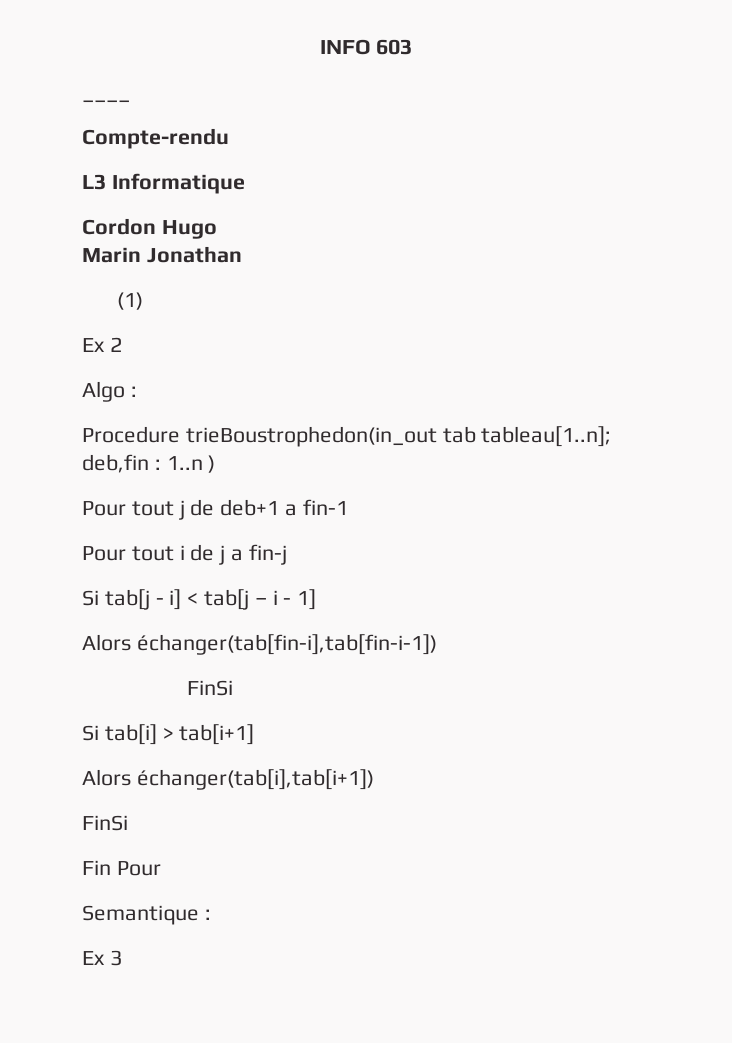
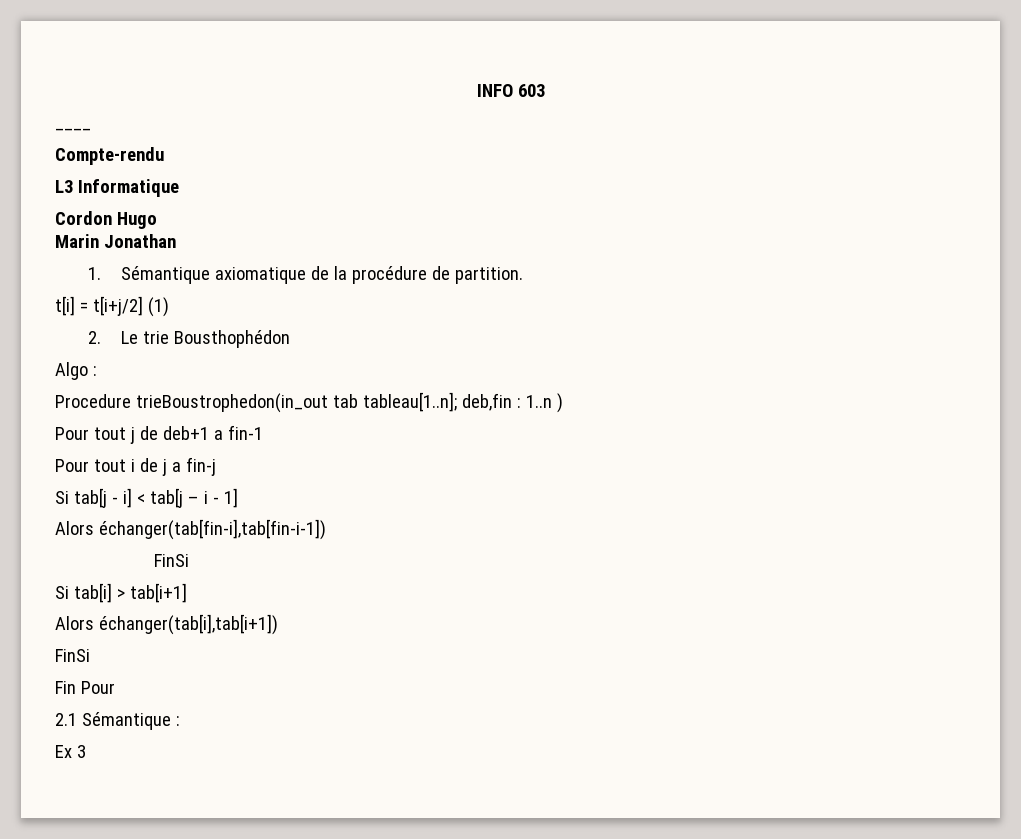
[117,292,144,310] [82,337,122,352] (1) // Ex 2 -> [88,266,524,284] [55,296,169,317] [88,330,291,348] 1. Sémantique axiomatique de la procédure de partition. // t[i] = t[i+j/2] (1) // 2. Le trie Bousthophédon
[82,905,199,925] Semantique -> [55,712,171,730] 2.1 Sémantique

